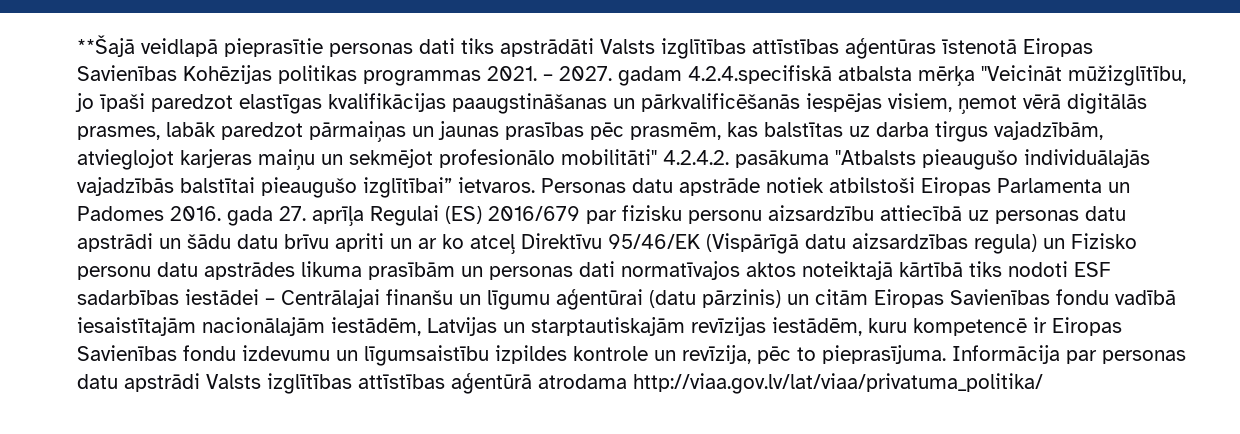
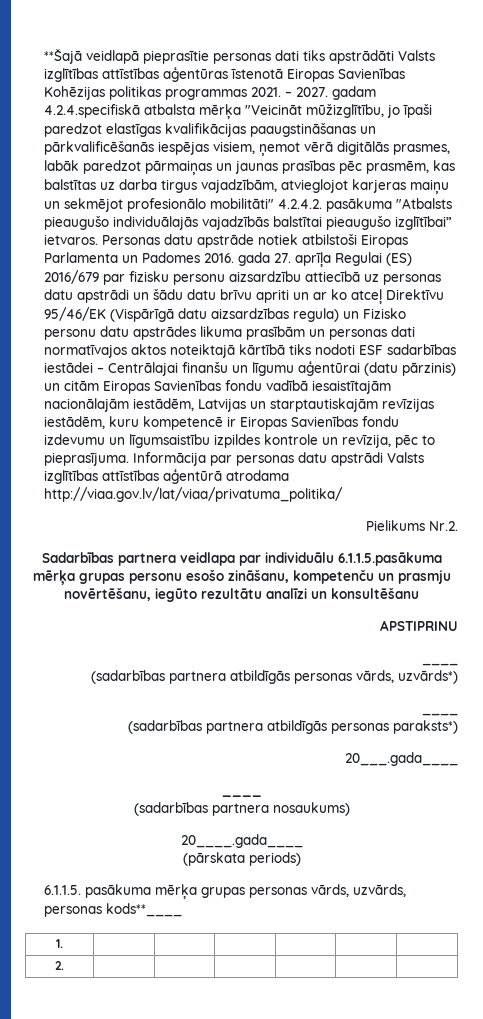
(1044, 383) none -> [366,520,458,531] [41,552,442,566] [32,570,451,585] [64,588,419,602] [380,620,458,631] [422,663,458,666] [91,670,458,684] [422,713,458,716] [128,720,458,734] [345,752,458,766] [221,795,262,797] [133,802,350,816] [180,834,303,848] [182,852,301,866] [44,884,407,900] [44,903,183,917] [56,939,63,948] [55,961,64,970] // Pielikums Nr.2. // Sadarbības partnera veidlapa par individuālu 6.1.1.5.pasākuma mērķa grupas personu esošo zināšanu, kompetenču un prasmju novērtēšanu, iegūto rezultātu analīzi un konsultēšanu // APSTIPRINU // ____ // (sadarbības partnera atbildīgās personas vārds, uzvārds*) // ____ // (sadarbības partnera atbildīgās personas paraksts*) // 20___.gada____ // ____ // (sadarbības partnera nosaukums) // 20____.gada____ // (pārskata periods) // 6.1.1.5. pasākuma mērķa grupas personas vārds, uzvārds, personas kods**____ // 1. | | | | | | // 2. | | | | | |

